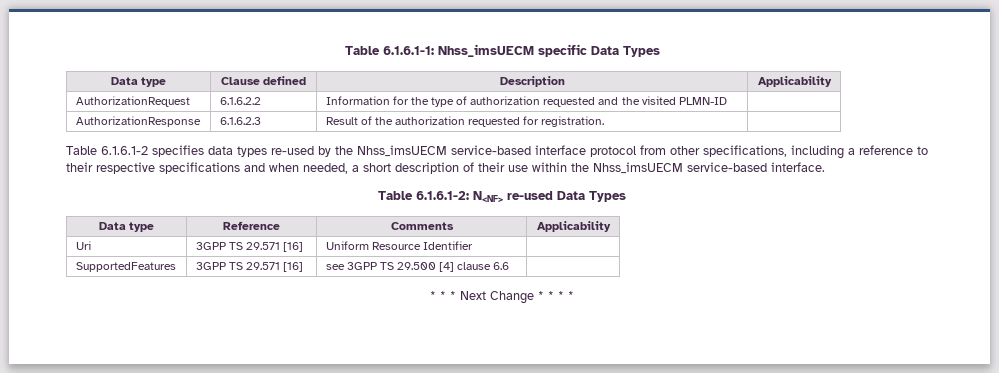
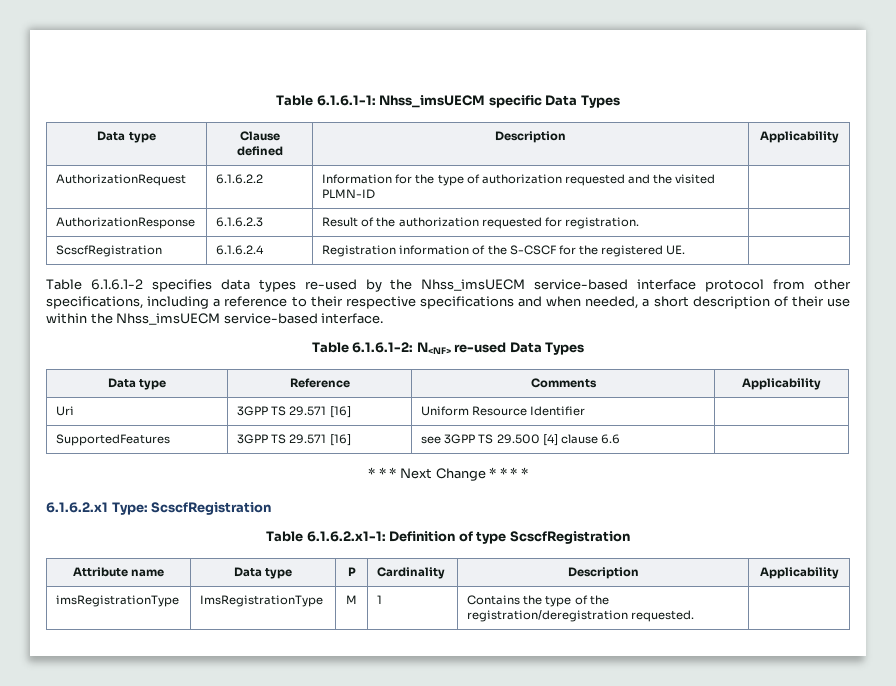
(605, 121) none -> [56,245,163,257] [216,245,265,255] [322,245,686,257] // ScscfRegistration | 6.1.6.2.4 | Registration information of the S-CSCF for the registered UE. |
(574, 295) none -> [46,502,272,515] [266,531,630,544] [72,567,165,577] [233,567,293,579] [347,567,356,576] [377,567,446,579] [567,567,639,579] [759,567,839,579] [56,595,180,607] [200,595,324,607] [346,595,357,604] [377,595,383,604] [467,595,609,607] [467,610,695,622] // 6.1.6.2.x1 Type: ScscfRegistration // Table 6.1.6.2.x1-1: Definition of type ScscfRegistration // Attribute name | Data type | P | Cardinality | Description | Applicability // imsRegistrationType | ImsRegistrationType | M | 1 | Contains the type of the registration/deregistration requested. |

